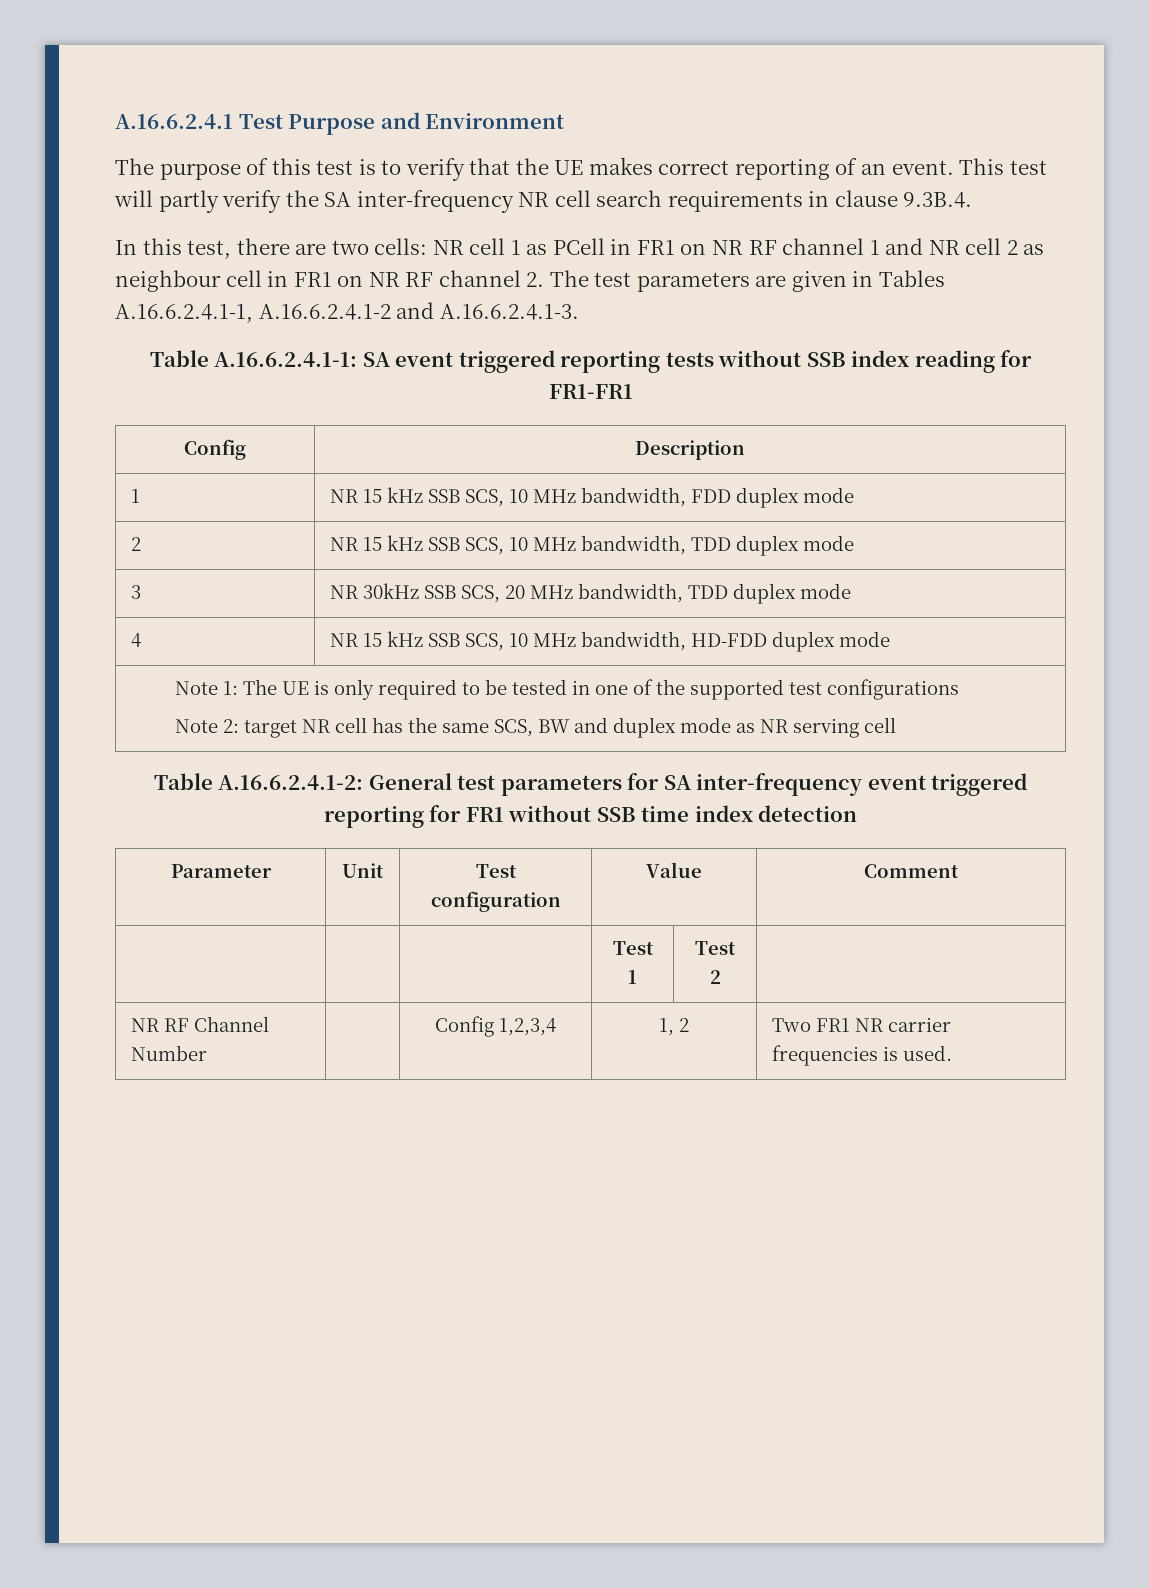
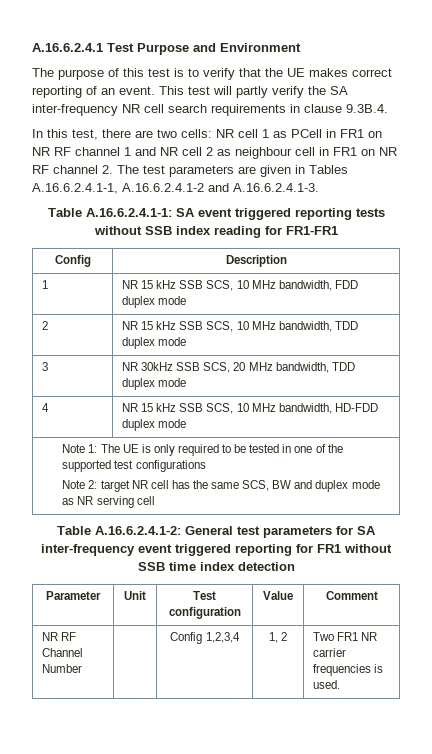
[612,941,654,955] [628,970,637,984] [695,941,736,955] [709,970,721,984] // | | | Test 1 | Test 2 | -> (378, 595) none

